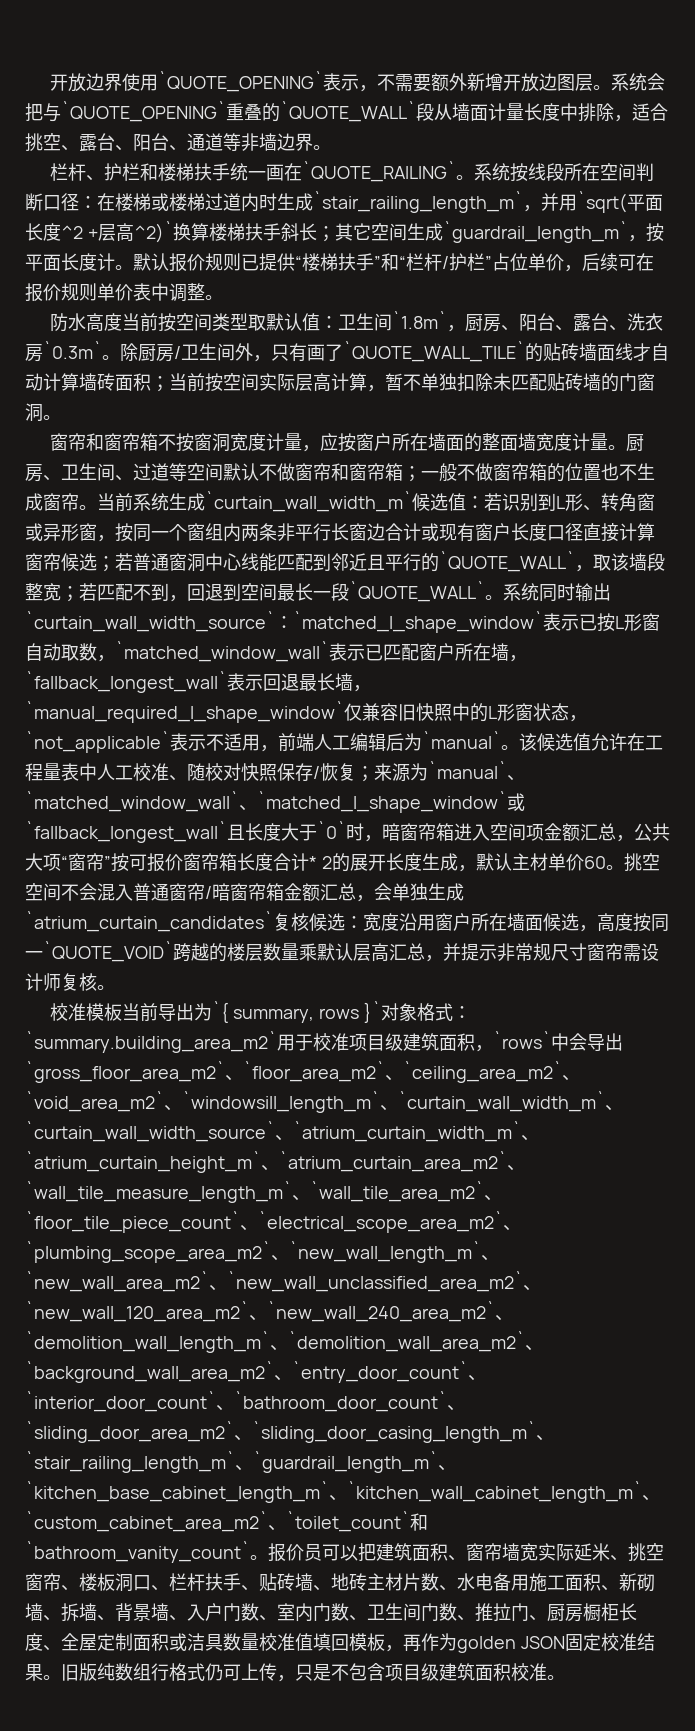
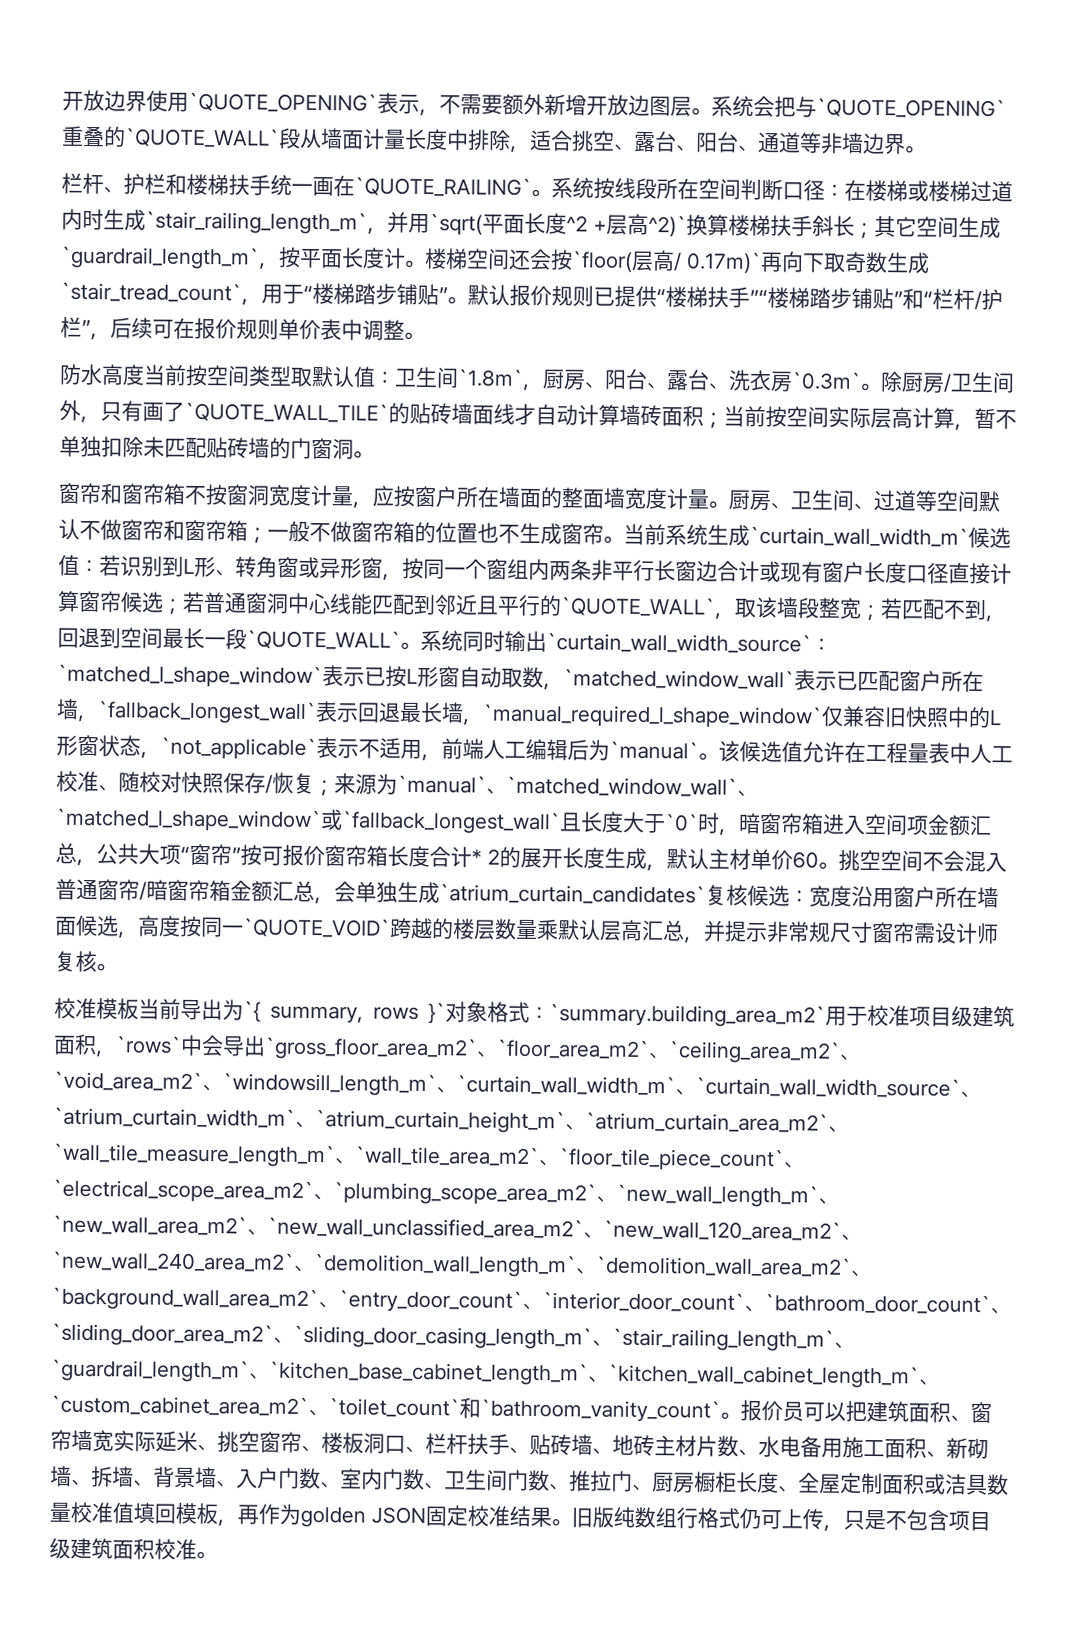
(133, 267) none -> [424,247,930,274] [60,281,468,306] 楼梯空间还会按`floor(层高/ 0.17m)`再向下取奇数生成`stair_tread_count`，用于“楼梯踏步铺贴”。
(374, 262) none -> [749,287,894,310] ”“楼梯踏步铺贴
[492,253,564,271] 占位单价 -> (91, 327) none

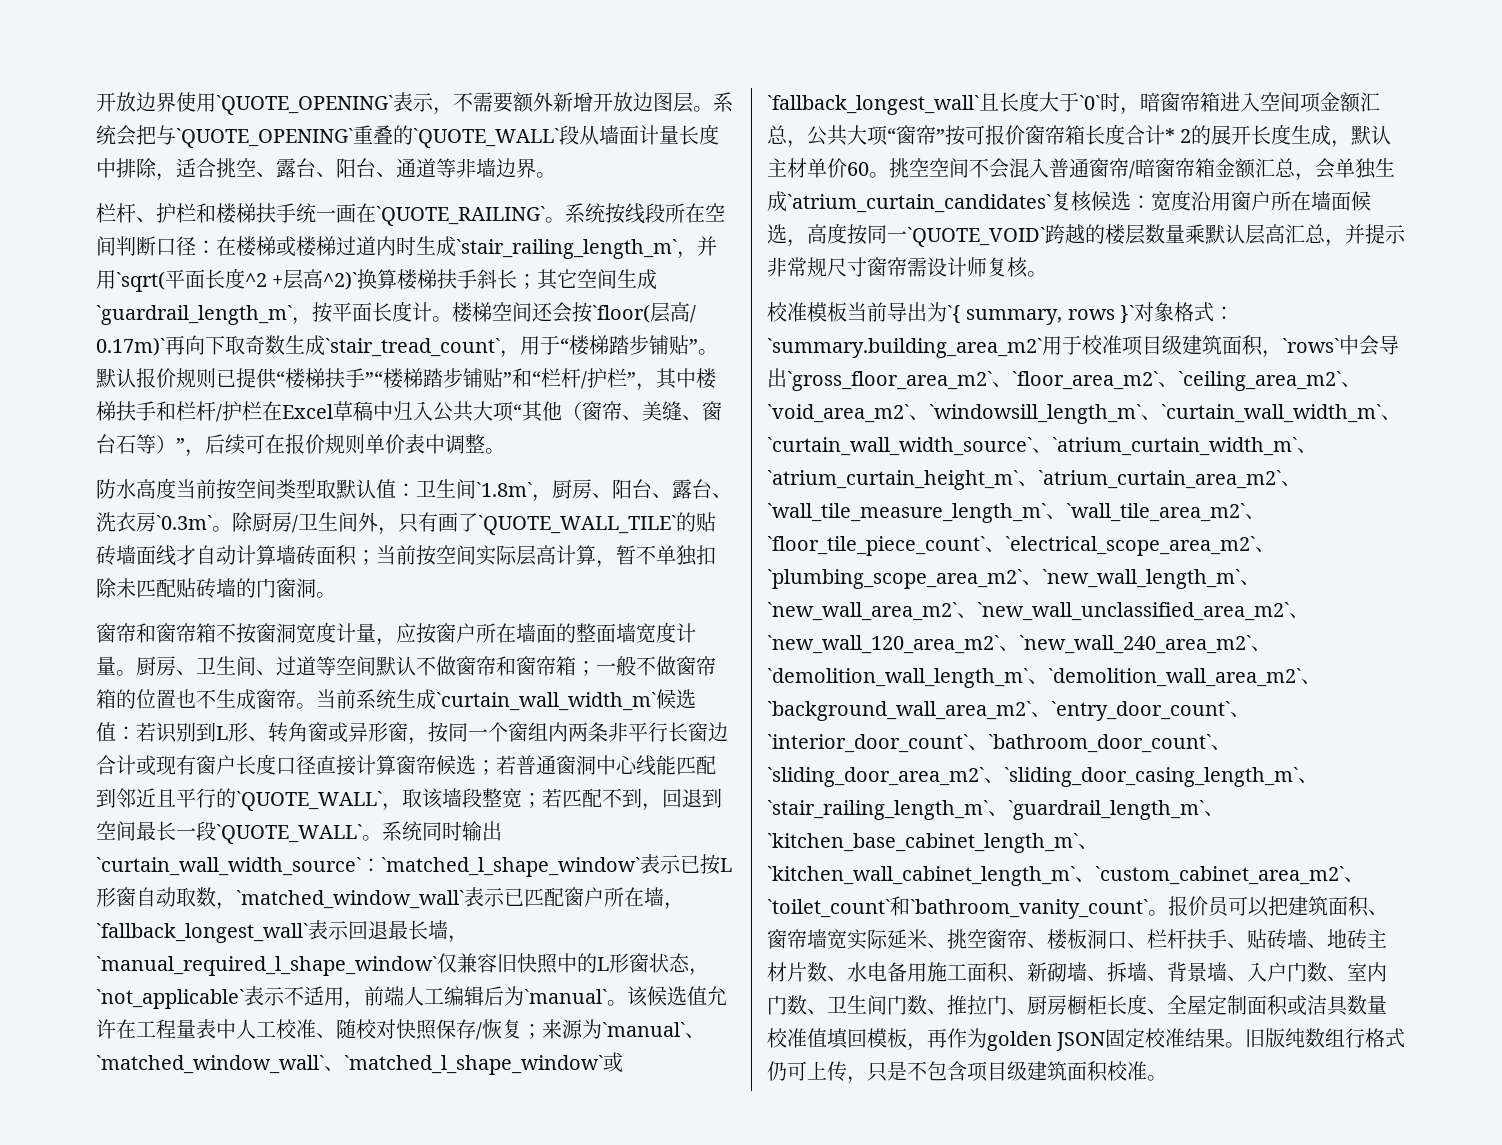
(111, 337) none -> [656,368,716,389] [96,401,722,422] [96,434,205,457] 其中楼梯扶手和栏杆/护栏在Excel草稿中归入公共大项“其他（窗帘、美缝、窗台石等）”，

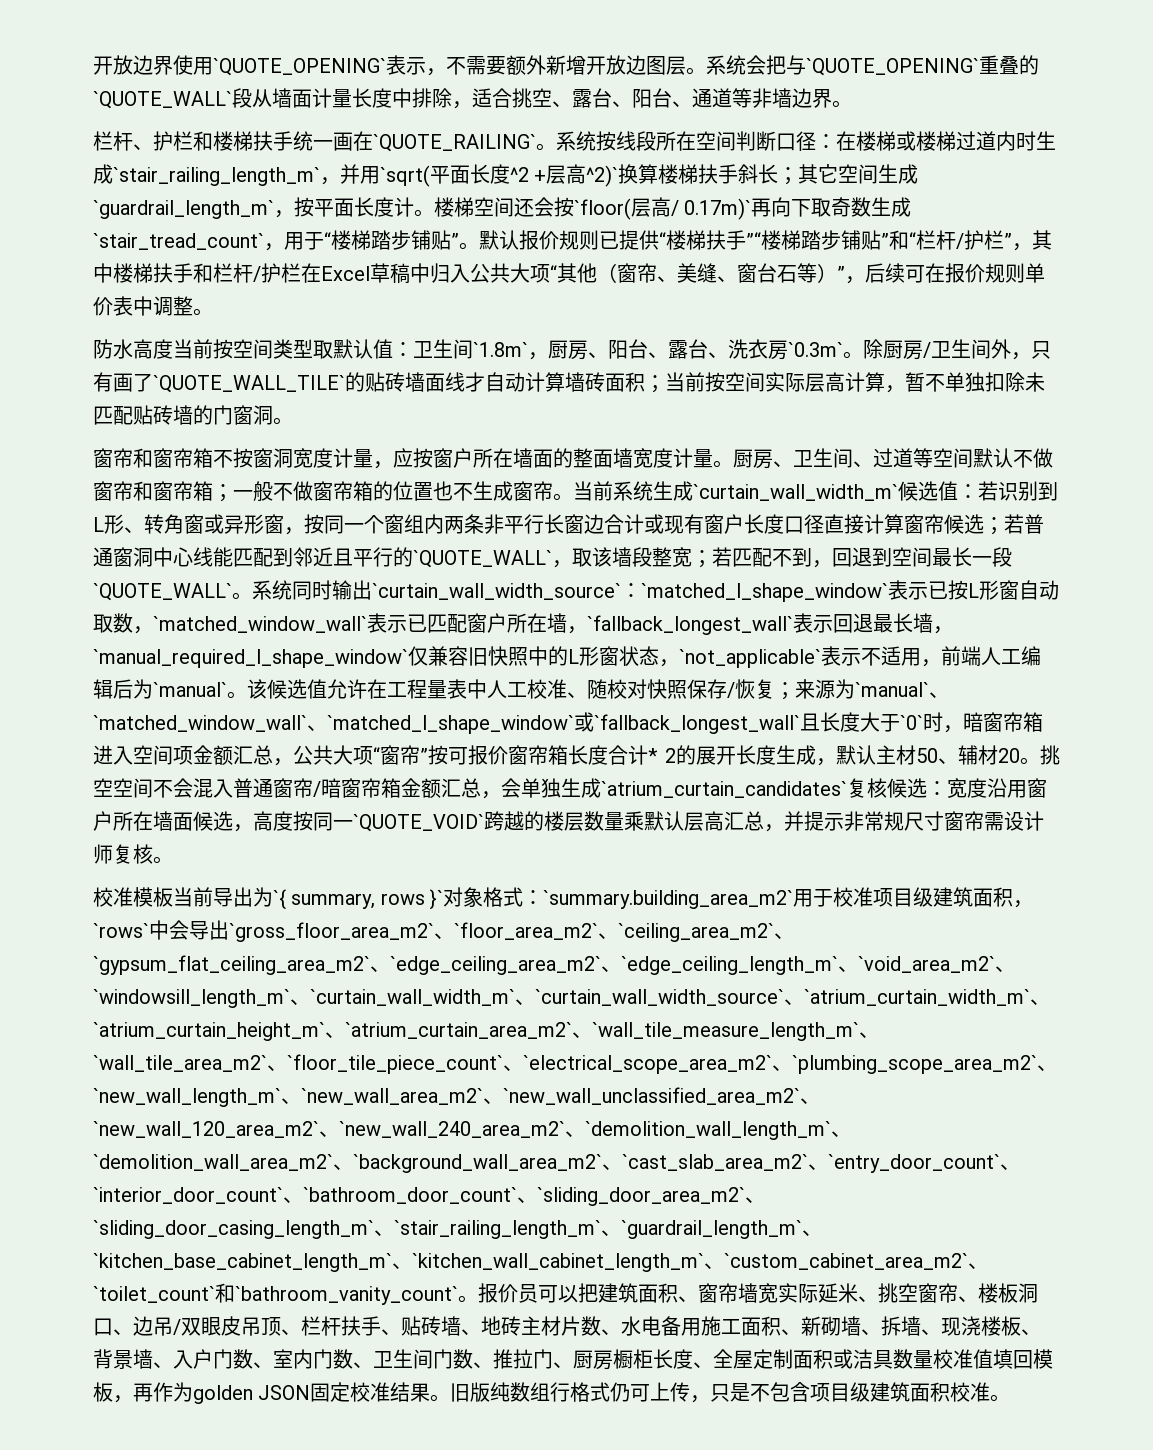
[807,158,869,178] 单价60 -> [916,745,1020,765] 50、辅材20
(1361, 384) none -> [93,955,858,975] `gypsum_flat_ceiling_area_m2`、`edge_ceiling_area_m2`、`edge_ceiling_length_m`、
(1051, 714) none -> [622,1154,828,1171] `cast_slab_area_m2`、
(1147, 945) none -> [133,1316,301,1336] 边吊/双眼皮吊顶、
(1167, 978) none -> [941,1316,1041,1336] 现浇楼板、

